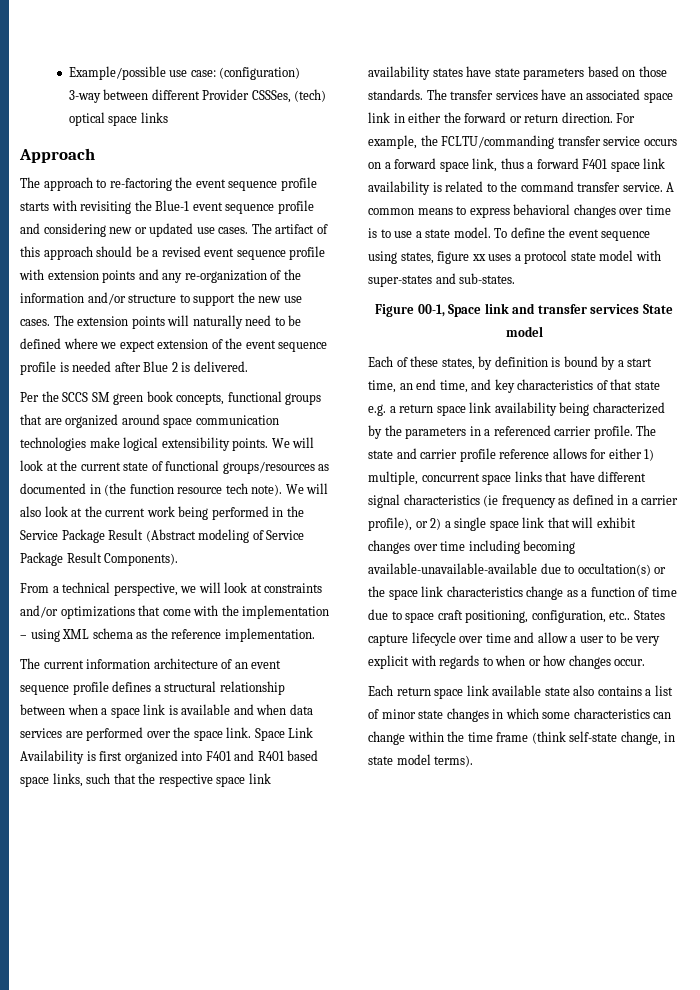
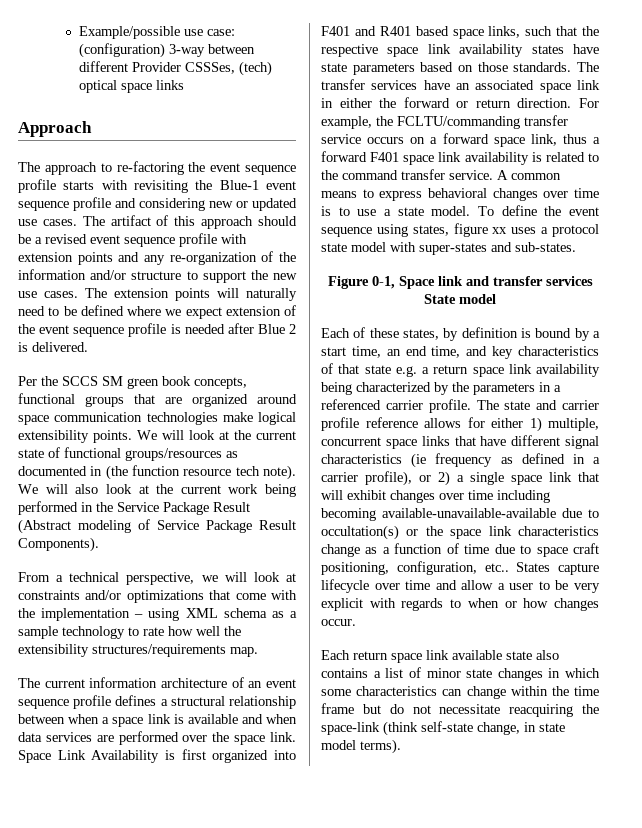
[150,628,315,642] the reference implementation. -> [290,611,297,618] [18,626,241,639] [18,644,258,657] a sample technology to rate how well the extensibility structures/requirements map.
[417,304,445,317] 00-1, -> [371,276,395,289] 0-1,
(529, 737) none -> [362,704,599,717] [321,722,380,735] but do not necessitate reacquiring the space-link

